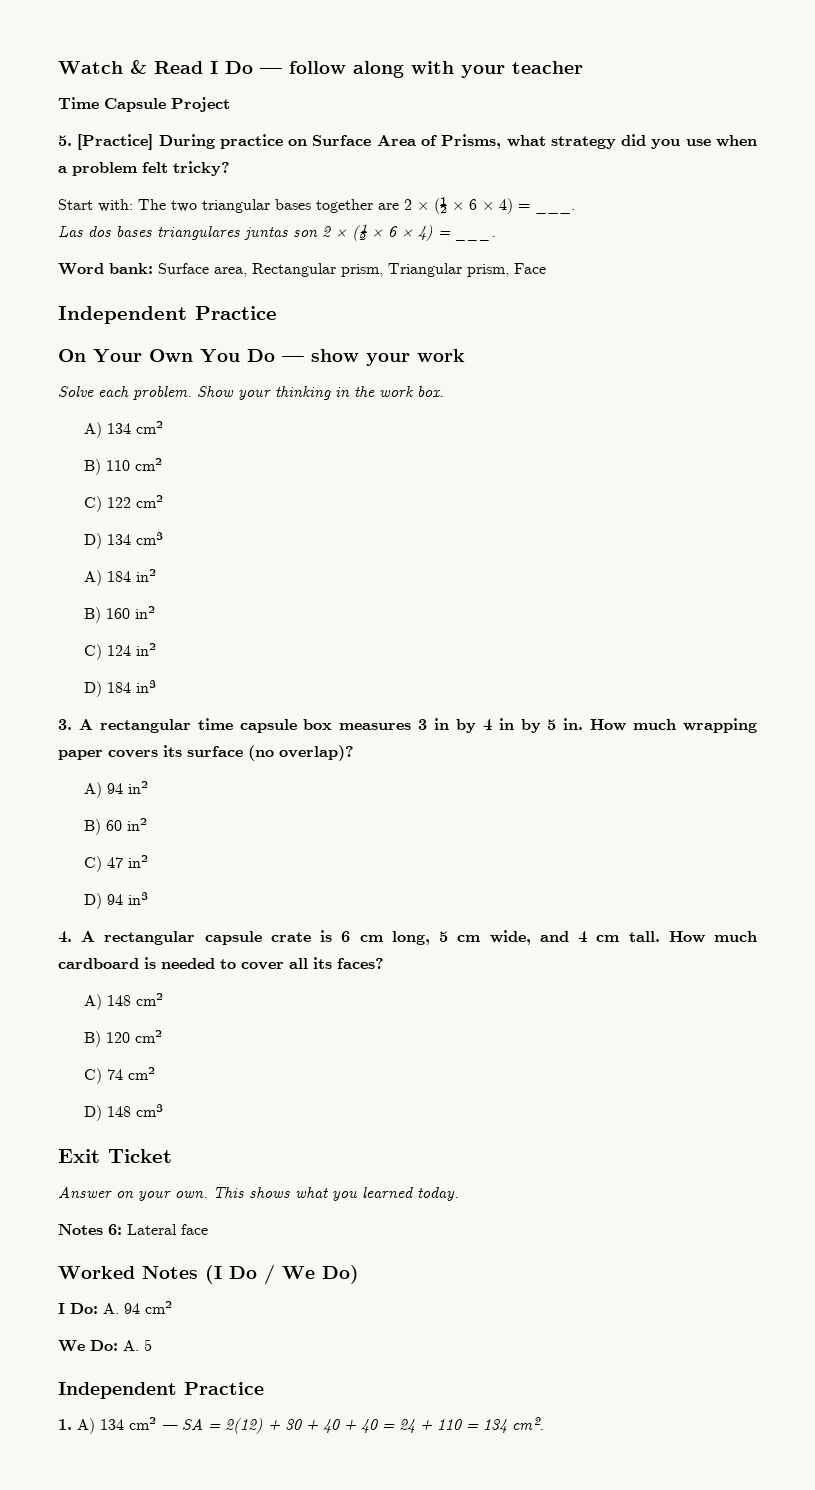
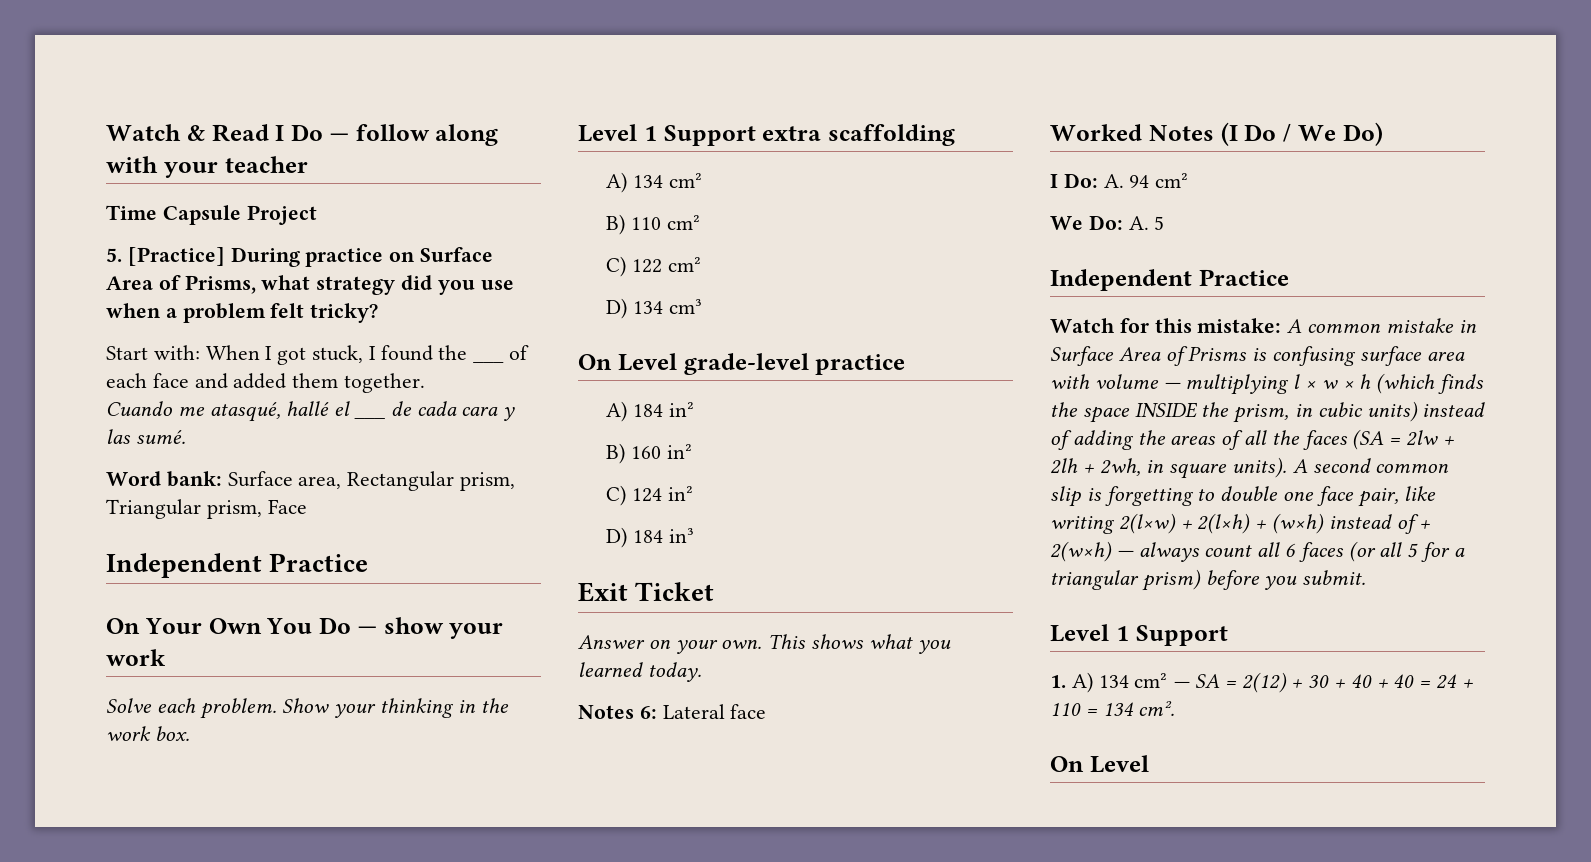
[138,197,575,214] [58,224,496,241] The two triangular bases together are 2 × (½ × 6 × 4) = ___. // Las dos bases triangulares juntas son 2 × (½ × 6 × 4) = ___. -> [205,345,468,365] [473,360,505,363] [509,345,530,360] [106,373,426,393] [106,401,351,422] [354,416,386,419] [390,401,516,421] [106,429,186,444] When I got stuck, I found the ___ of each face and added them together. // Cuando me atasqué, hallé el ___ de cada cara y las sumé.
(444, 391) none -> [578,124,955,146] // Level 1 Support extra scaffolding
(163, 538) none -> [578,353,906,375] // On Level grade-level practice
[58,718,757,733] [58,745,354,761] [83,781,148,798] [83,818,147,835] [83,855,148,872] [83,892,148,909] [58,930,758,945] [58,957,384,970] [83,993,163,1010] [83,1030,162,1047] [83,1067,155,1084] [83,1104,163,1121] // 3. A rectangular time capsule box measures 3 in by 4 in by 5 in. How much wrapping paper covers its surface (no overlap)? // A) 94 in² // B) 60 in² // C) 47 in² // D) 94 in³ // 4. A rectangular capsule crate is 6 cm long, 5 cm wide, and 4 cm tall. How much cardboard is needed to cover all its faces? // A) 148 cm² // B) 120 cm² // C) 74 cm² // D) 148 cm³ -> (694, 535) none
(264, 1388) none -> [1050,318,1477,333] [1050,346,1465,366] [1050,373,1485,395] [1050,401,1486,423] [1050,429,1454,450] [1050,457,1450,479] [1050,486,1437,507] [1050,513,1431,534] [1050,541,1465,562] [1050,569,1367,591] [1050,624,1228,646] // Watch for this mistake: A common mistake in Surface Area of Prisms is confusing surface area with volume — multiplying l × w × h (which finds the space INSIDE the prism, in cubic units) instead of adding the areas of all the faces (SA = 2lw + 2lh + 2wh, in square units). A second common slip is forgetting to double one face pair, like writing 2(l×w) + 2(l×h) + (w×h) instead of + 2(w×h) — always count all 6 faces (or all 5 for a triangular prism) before you submit. // Level 1 Support
(544, 1423) none -> [1050,755,1149,773] // On Level

